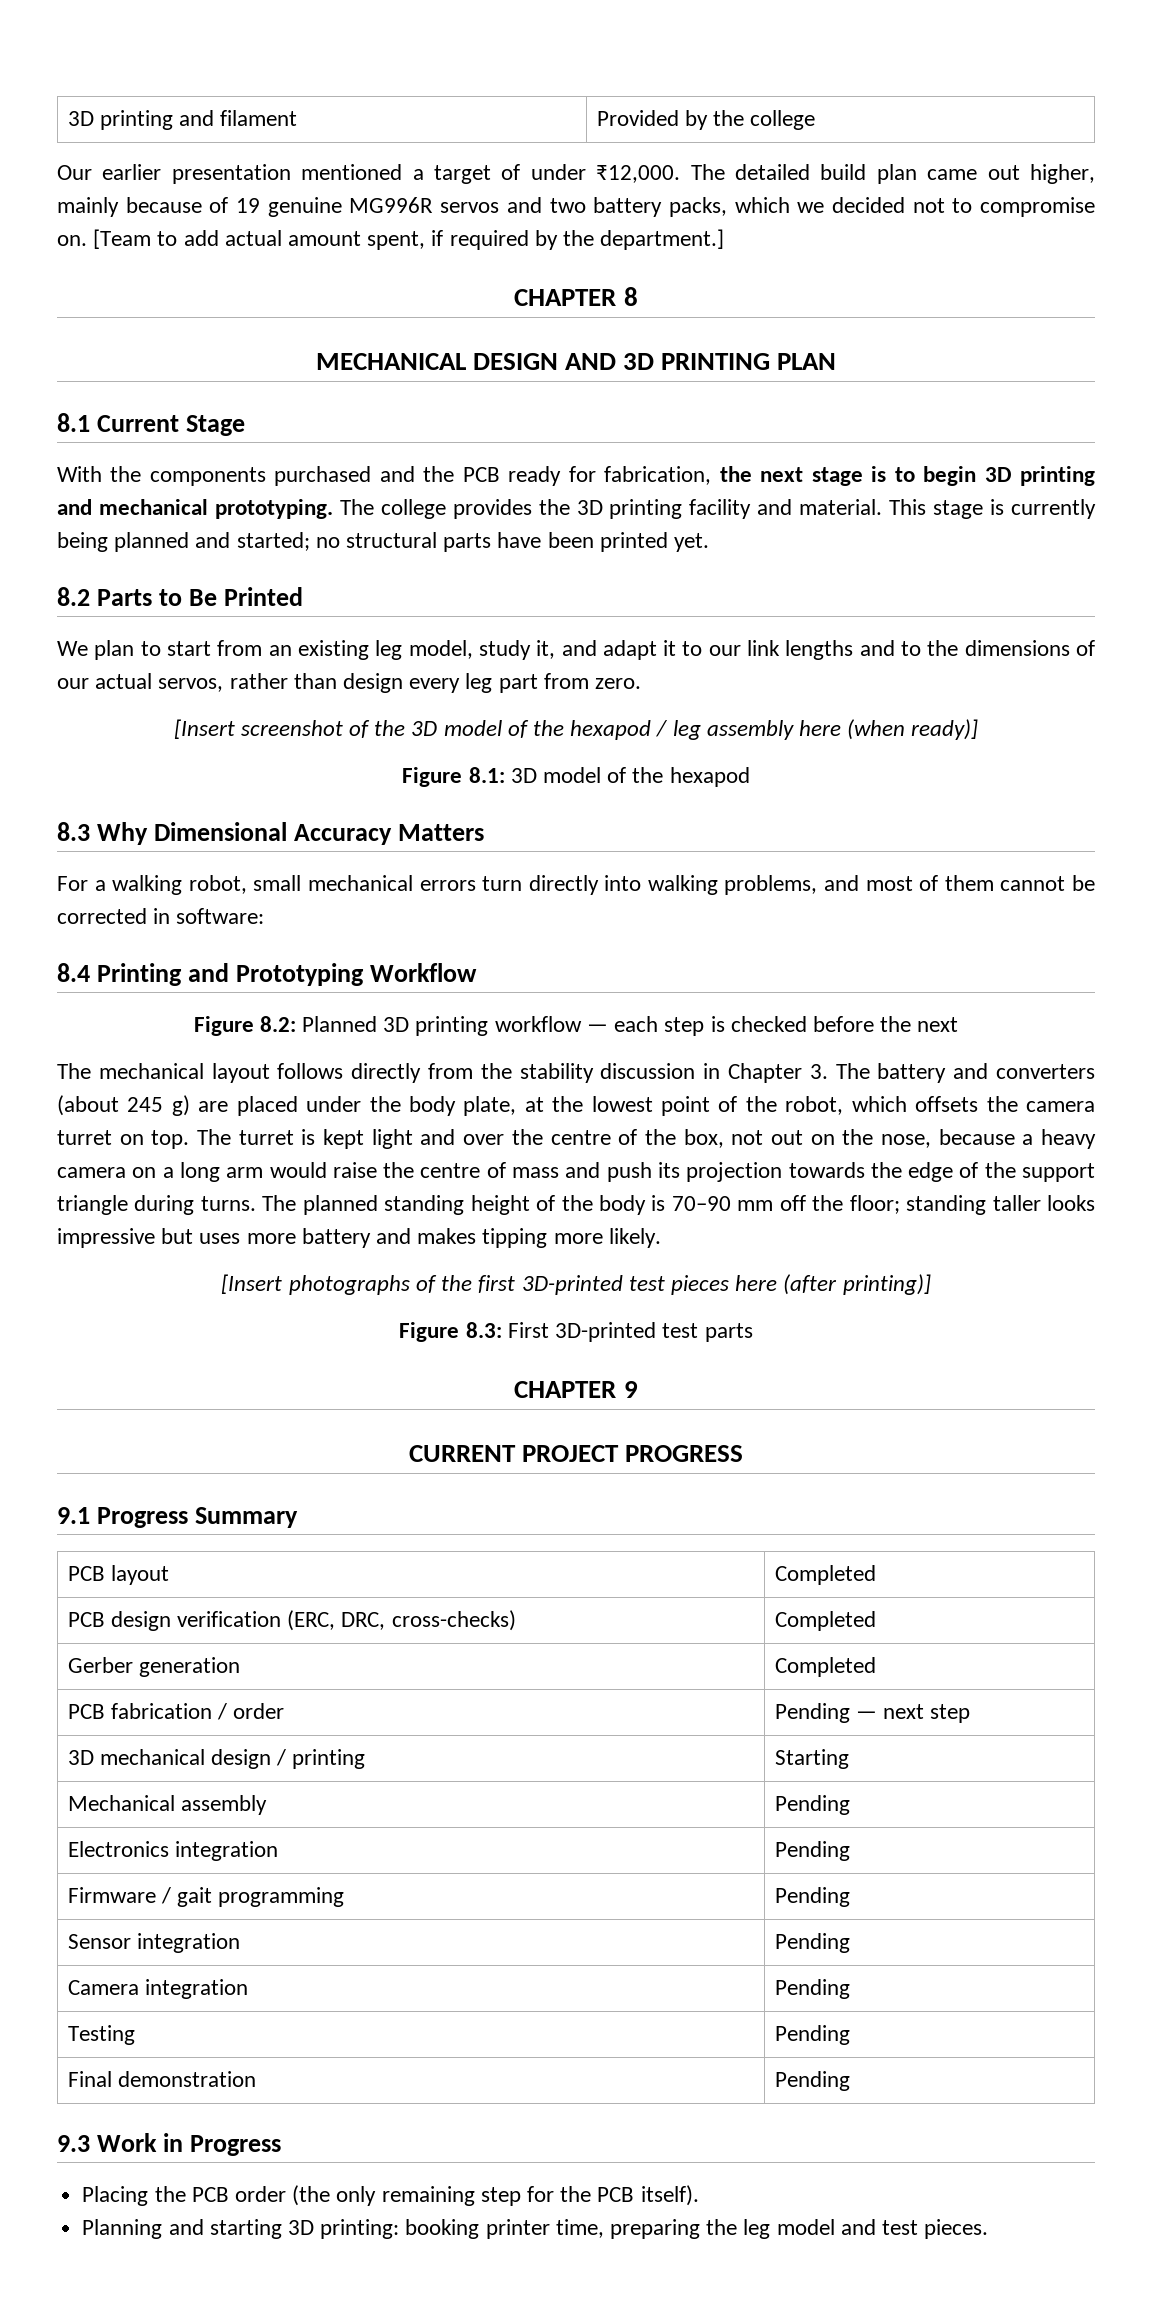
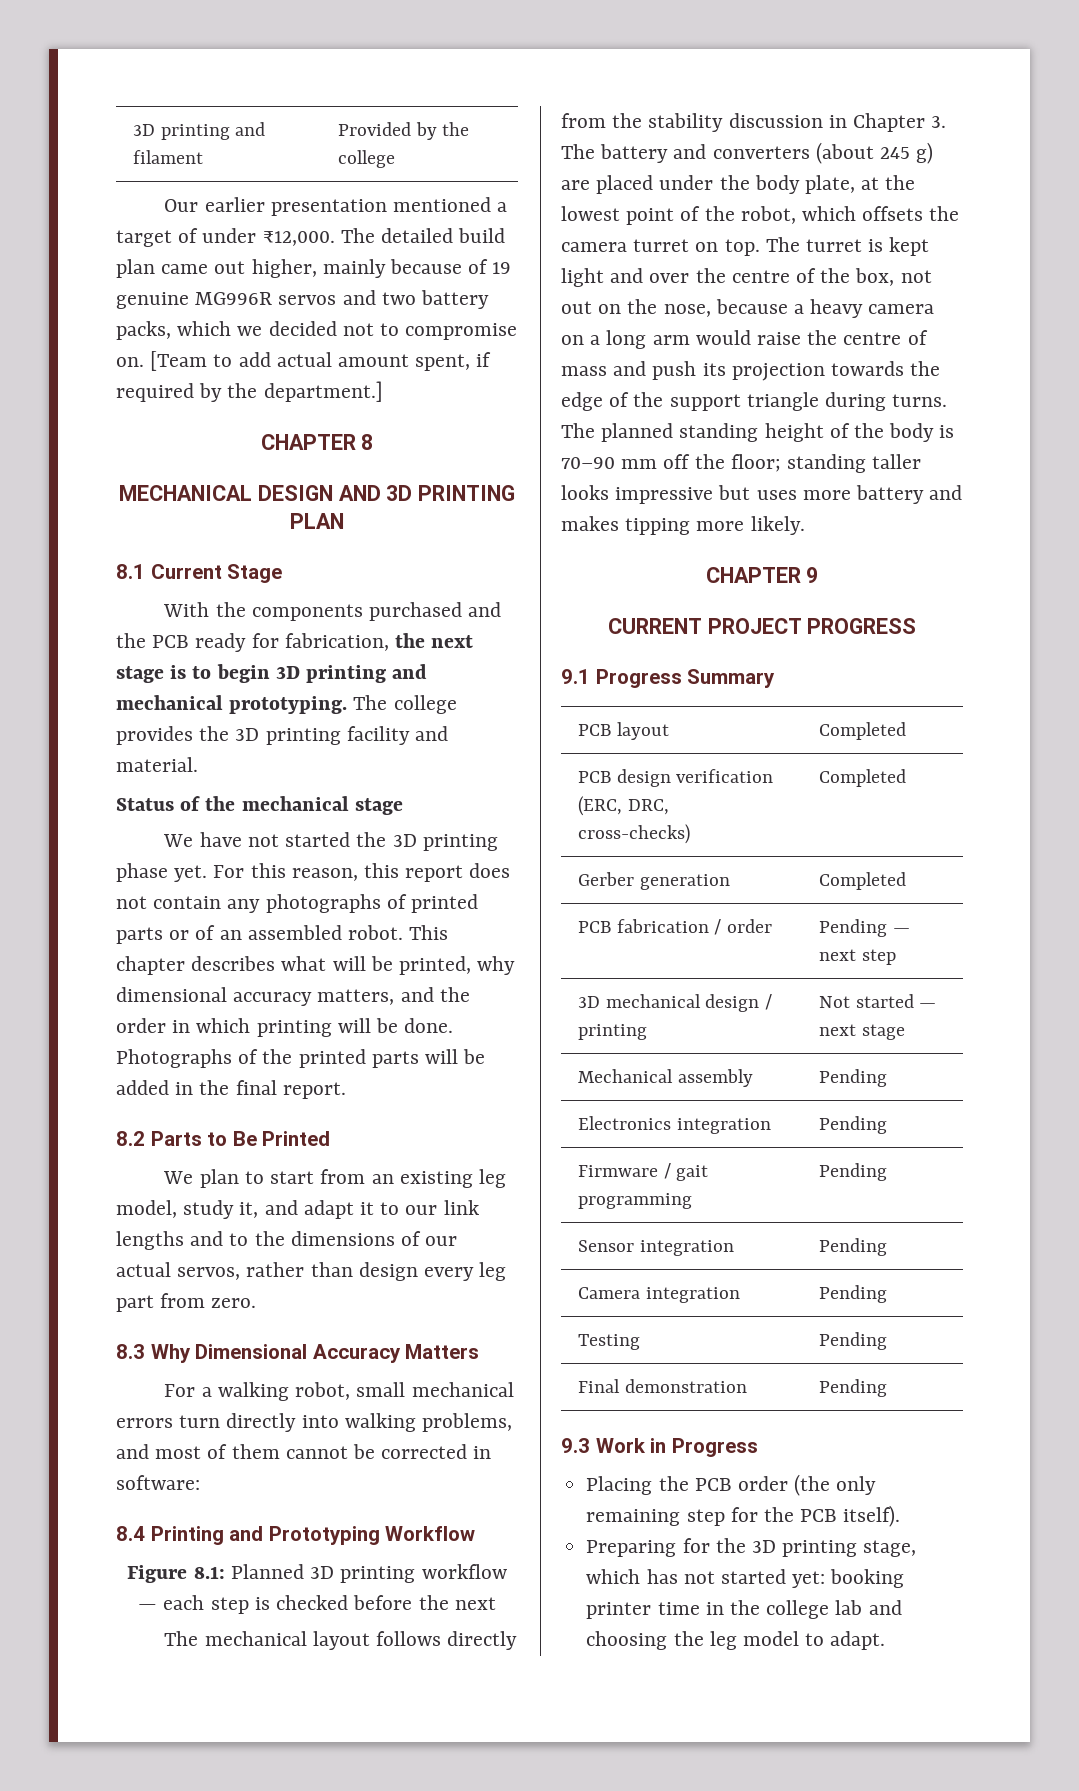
[889,499,1096,519] [57,532,710,552] This stage is currently being planned and started; no structural parts have been printed yet. -> [116,796,403,815] [163,832,498,851] [116,863,511,882] [116,894,479,913] [116,925,449,944] [116,956,516,975] [116,987,470,1006] [116,1018,454,1037] [116,1049,486,1068] [116,1080,346,1099] // Status of the mechanical stage // We have not started the 3D printing phase yet. For this reason, this report does not contain any photographs of printed parts or of an assembled robot. This chapter describes what will be printed, why dimensional accuracy matters, and the order in which printing will be done. Photographs of the printed parts will be added in the final report.
[173,719,979,740] [402,767,750,787] // [Insert screenshot of the 3D model of the hexapod / leg assembly here (when ready)] // Figure 8.1: 3D model of the hexapod -> (257, 1303) none
[259,1016,296,1032] 8.2: -> [193,1566,225,1579] 8.1:
[221,1274,931,1295] [399,1322,753,1342] // [Insert photographs of the first 3D-printed test pieces here (after printing)] // Figure 8.3: First 3D-printed test parts -> (805, 525) none
[774,1749,849,1769] Starting -> [819,994,937,1008] [819,1024,905,1040] Not started — next stage
[82,2219,989,2239] Planning and starting 3D printing: booking printer time, preparing the leg model and test pieces. -> [586,1538,917,1557] [586,1569,905,1588] [586,1600,902,1619] [586,1631,886,1650] Preparing for the 3D printing stage, which has not started yet: booking printer time in the college lab and choosing the leg model to adapt.

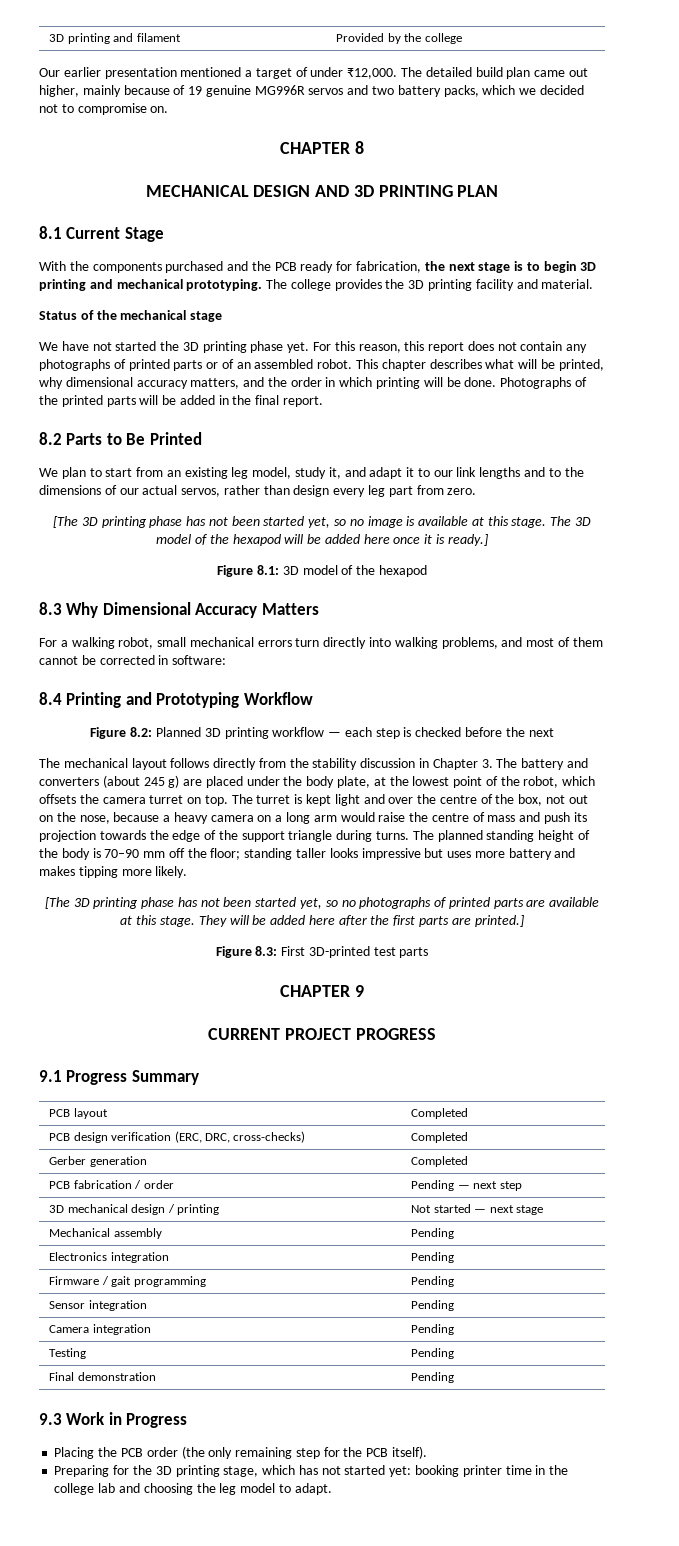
[150,351,492,371] [116,381,383,402] [Team to add actual amount spent, if required by the department.] -> (169, 109) none
(257, 1303) none -> [52,516,592,528] [156,534,488,546] [217,565,427,577] // [The 3D printing phase has not been started yet, so no image is available at this stage. The 3D model of the hexapod will be added here once it is ready.] // Figure 8.1: 3D model of the hexapod
[193,1566,225,1579] 8.1: -> [130,727,153,737] 8.2:
(805, 525) none -> [44,897,600,909] [120,915,524,927] [215,946,429,958] // [The 3D printing phase has not been started yet, so no photographs of printed parts are available at this stage. They will be added here after the first parts are printed.] // Figure 8.3: First 3D-printed test parts

